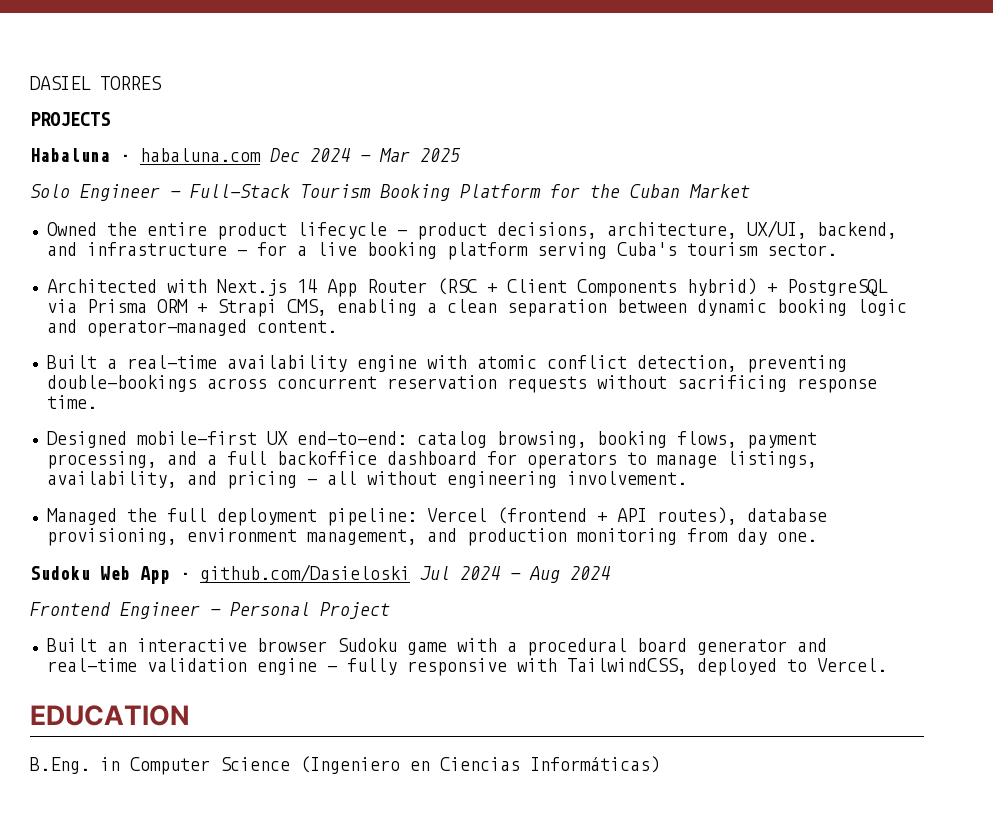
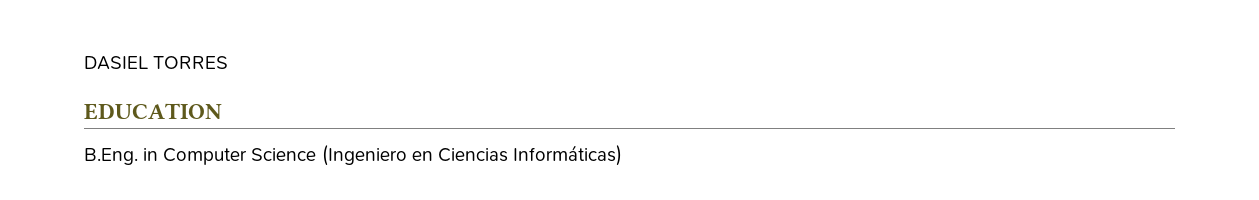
[30,112,110,126] [30,148,461,162] [30,184,750,201] [46,220,897,240] [46,242,837,260] [46,278,888,297] [46,299,907,317] [46,319,337,337] [46,355,847,373] [46,375,877,393] [46,395,97,409] [46,431,817,449] [46,451,817,469] [46,471,687,489] [46,507,827,526] [46,528,817,546] [30,564,611,584] [30,602,390,619] [46,638,827,656] [46,658,887,676] // PROJECTS // Habaluna · habaluna.com Dec 2024 – Mar 2025 // Solo Engineer — Full-Stack Tourism Booking Platform for the Cuban Market // Owned the entire product lifecycle — product decisions, architecture, UX/UI, backend, and infrastructure — for a live booking platform serving Cuba's tourism sector. // Architected with Next.js 14 App Router (RSC + Client Components hybrid) + PostgreSQL via Prisma ORM + Strapi CMS, enabling a clean separation between dynamic booking logic and operator-managed content. // Built a real-time availability engine with atomic conflict detection, preventing double-bookings across concurrent reservation requests without sacrificing response time. // Designed mobile-first UX end-to-end: catalog browsing, booking flows, payment processing, and a full backoffice dashboard for operators to manage listings, availability, and pricing — all without engineering involvement. // Managed the full deployment pipeline: Vercel (frontend + API routes), database provisioning, environment management, and production monitoring from day one. // Sudoku Web App · github.com/Dasieloski Jul 2024 – Aug 2024 // Frontend Engineer — Personal Project // Built an interactive browser Sudoku game with a procedural board generator and real-time validation engine — fully responsive with TailwindCSS, deployed to Vercel. -> (229, 62) none

